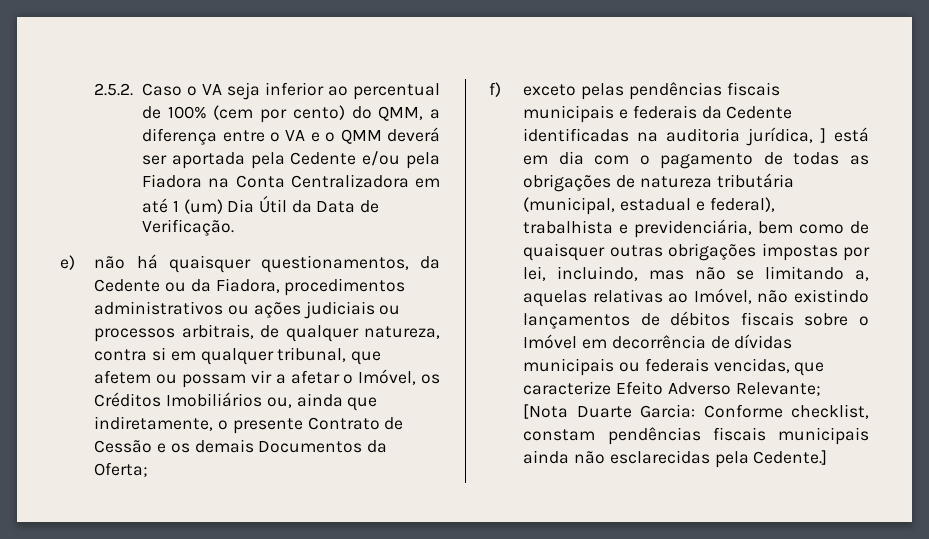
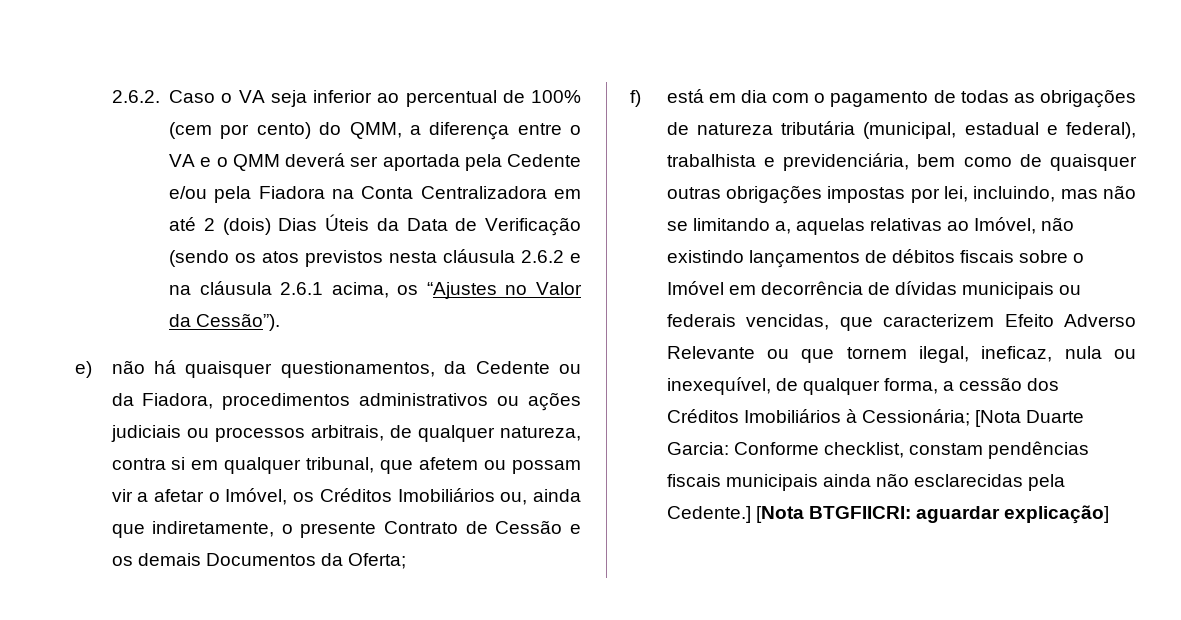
[94,83,134,96] 2.5.2. -> [111,90,160,103] 2.6.2.
[172,195,380,214] [142,219,235,236] 1 (um) Dia Útil da Data de Verificação. -> [203,214,581,236] [169,249,581,267] [169,281,582,299] [169,313,281,331] 2 (dois) Dias Úteis da Data de Verificação (sendo os atos previstos nesta cláusula 2.6.2 e na cláusula 2.6.1 acima, os “Ajustes no Valor da Cessão”).
[523,82,780,100] [523,105,793,123] [523,127,827,146] exceto pelas pendências fiscais municipais e federais da Cedente identificadas na auditoria jurídica, ] -> (641, 98) none
[523,381,612,395] caracterize -> [883,314,995,327] caracterizem
[735,382,821,396] Relevante; -> [666,346,1136,363] [666,377,1060,395] [666,409,970,426] Relevante ou que tornem ilegal, ineficaz, nula ou inexequível, de qualquer forma, a cessão dos Créditos Imobiliários à Cessionária;
(828, 457) none -> [755,505,1110,524] [Nota BTGFIICRI: aguardar explicação]

